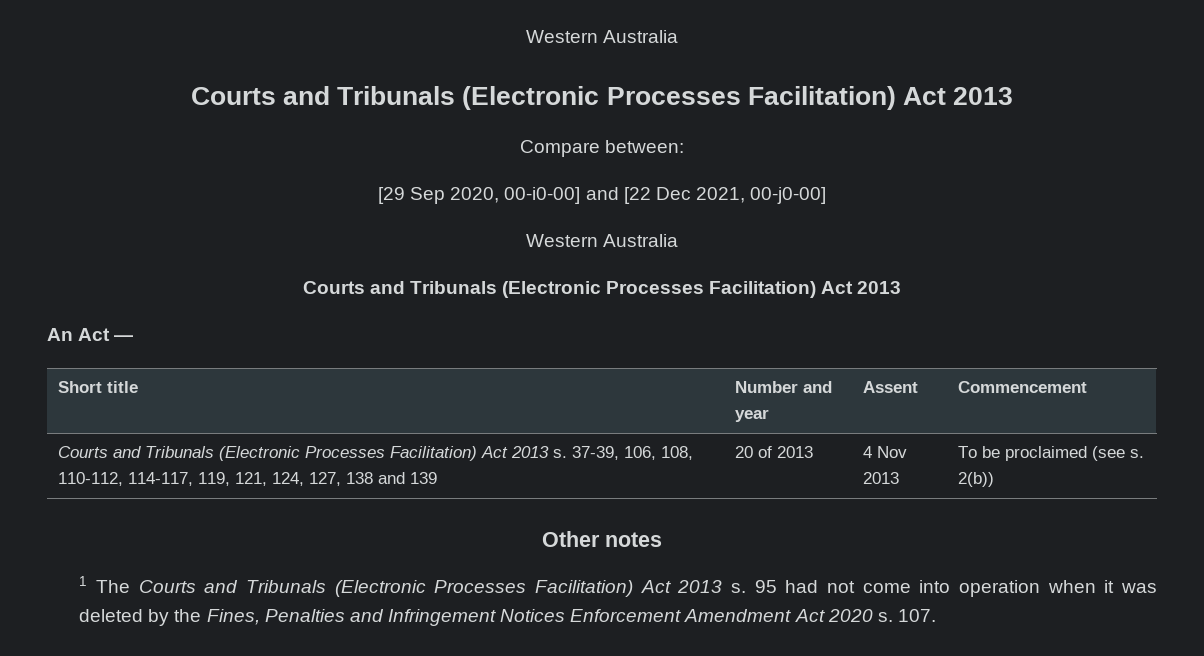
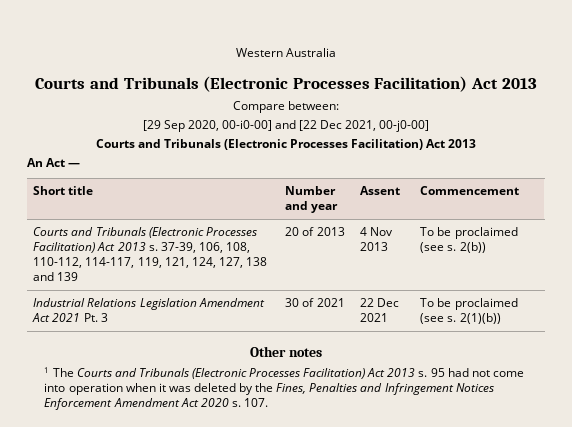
[525,234,679,247] // Western Australia -> (430, 126) none
(994, 479) none -> [33,298,265,310] [32,313,108,322] [285,298,345,307] [360,298,400,307] [360,313,389,322] [420,298,518,310] [420,313,501,324] // Industrial Relations Legislation Amendment Act 2021 Pt. 3 | 30 of 2021 | 22 Dec 2021 | To be proclaimed (see s. 2(1)(b))

